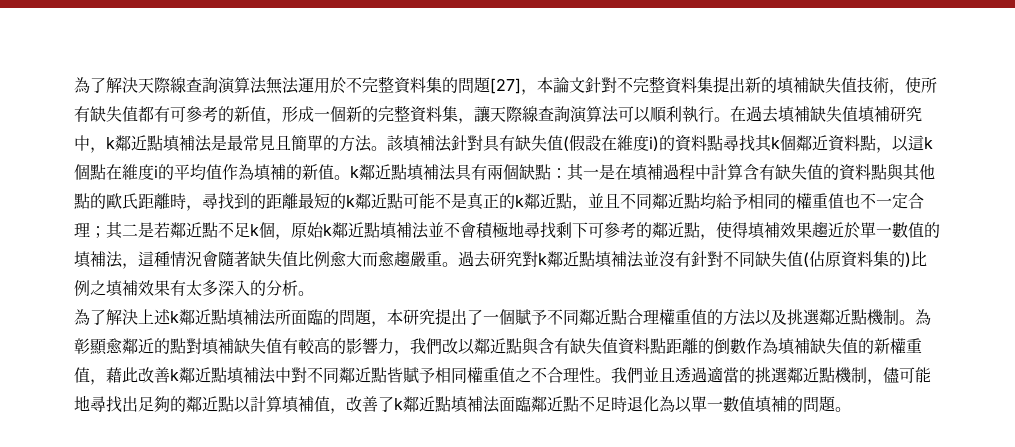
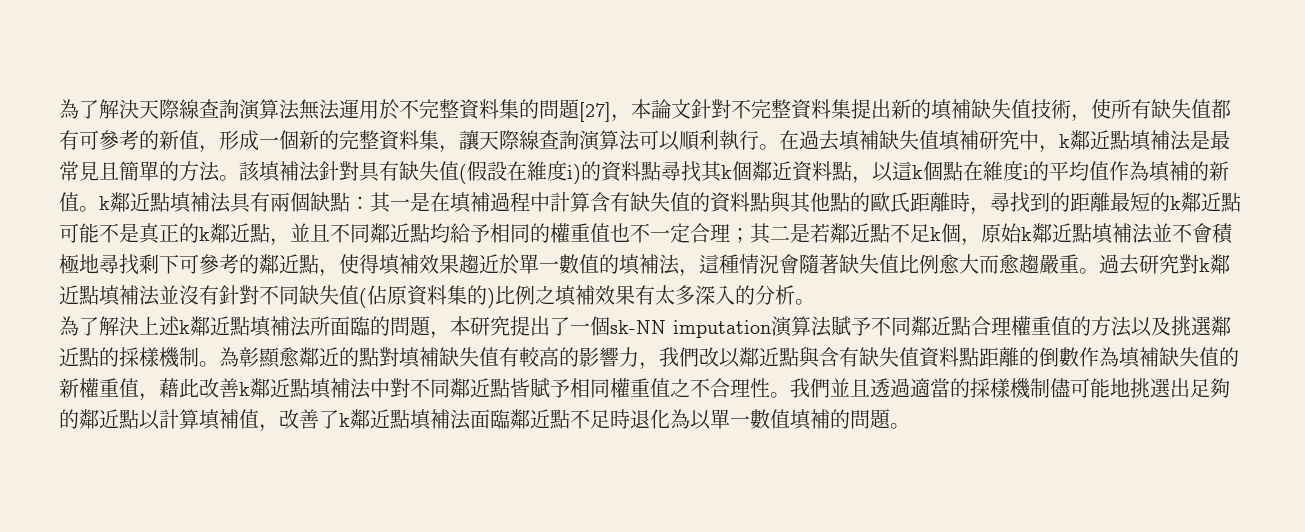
(515, 317) none -> [610,316,832,338] sk-NN imputation演算法
(867, 317) none -> [99,347,159,367] 的採樣
[755,367,883,385] 挑選鄰近點機制， -> [970,378,1050,399] 採樣機制
[90,396,122,413] 尋找 -> [1130,378,1171,398] 挑選

